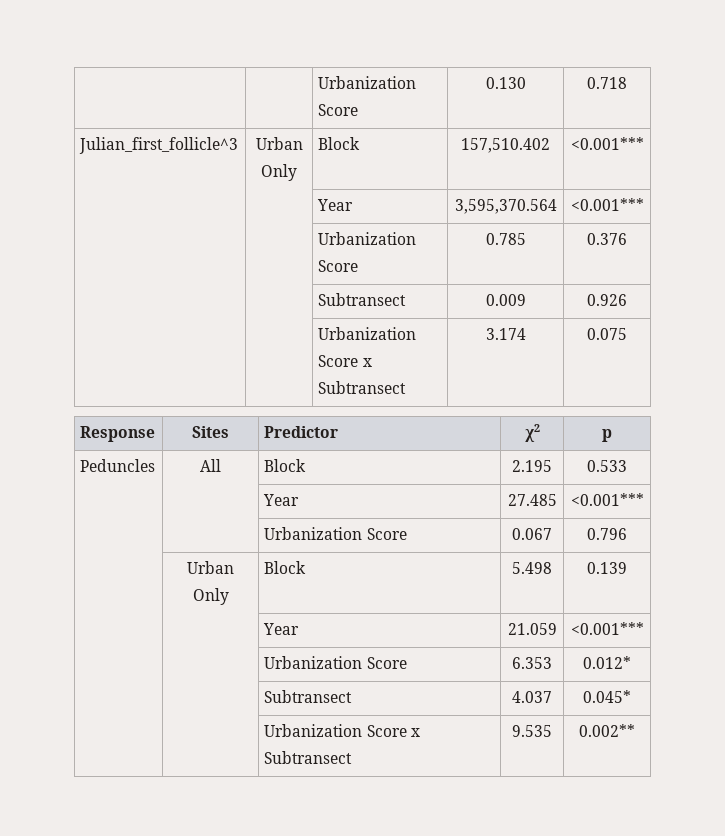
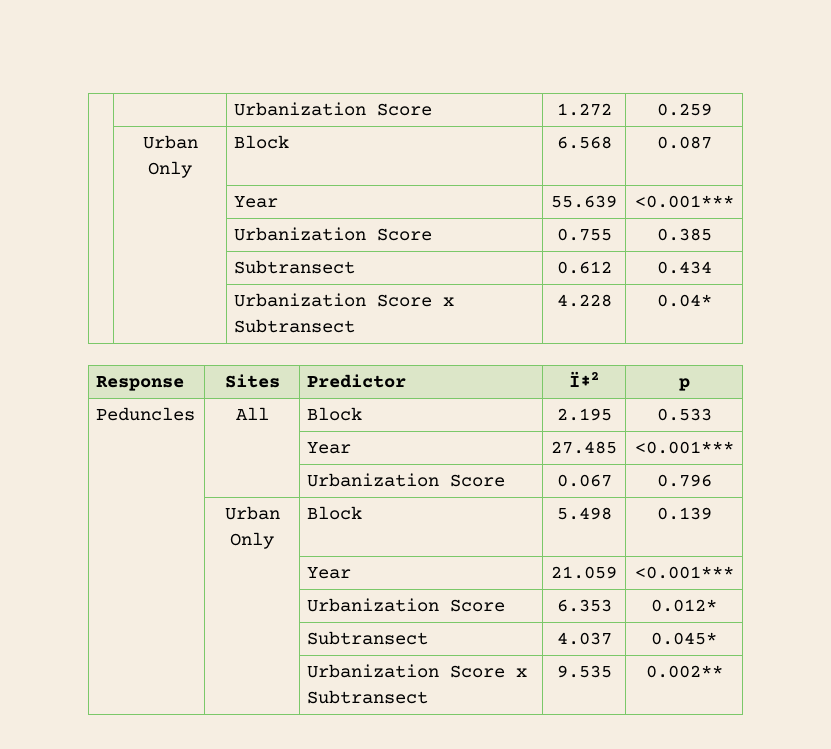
[318,76,417,89] [318,104,359,116] [485,77,526,89] [587,77,627,89] [79,137,239,154] [255,137,303,150] [261,164,297,181] [318,137,361,150] [461,138,550,153] [570,137,644,150] [317,199,354,211] [454,199,557,214] [570,198,644,211] [318,232,417,245] [318,260,359,272] [485,233,526,245] [587,233,627,245] [318,293,407,306] [485,294,526,306] [587,294,627,306] [318,327,417,340] [318,355,372,367] [318,381,407,394] [485,328,526,340] [587,328,627,340] | | Urbanization Score | 0.130 | 0.718 // Julian_first_follicle^3 | Urban Only | Block | 157,510.402 | <0.001*** // | | Year | 3,595,370.564 | <0.001*** // | | Urbanization Score | 0.785 | 0.376 // | | Subtransect | 0.009 | 0.926 // | | Urbanization Score x Subtransect | 3.174 | 0.075 -> [234,102,433,116] [556,103,612,116] [656,103,712,116] [142,135,198,149] [148,161,192,178] [234,135,290,149] [556,136,612,149] [656,136,712,149] [234,196,279,208] [551,195,617,208] [634,195,734,208] [234,227,433,241] [556,228,612,241] [656,228,712,241] [234,260,356,274] [556,261,612,274] [656,261,712,274] [234,293,455,307] [234,319,356,333] [556,294,612,307] [656,294,712,307] | | Urbanization Score | 1.272 | 0.259 // | Urban Only | Block | 6.568 | 0.087 // | | Year | 55.639 | <0.001*** // | | Urbanization Score | 0.755 | 0.385 // | | Subtransect | 0.612 | 0.434 // | | Urbanization Score x Subtransect | 4.228 | 0.04*
[524,424,540,442] χ2 -> [569,371,599,387] Ï‡2

